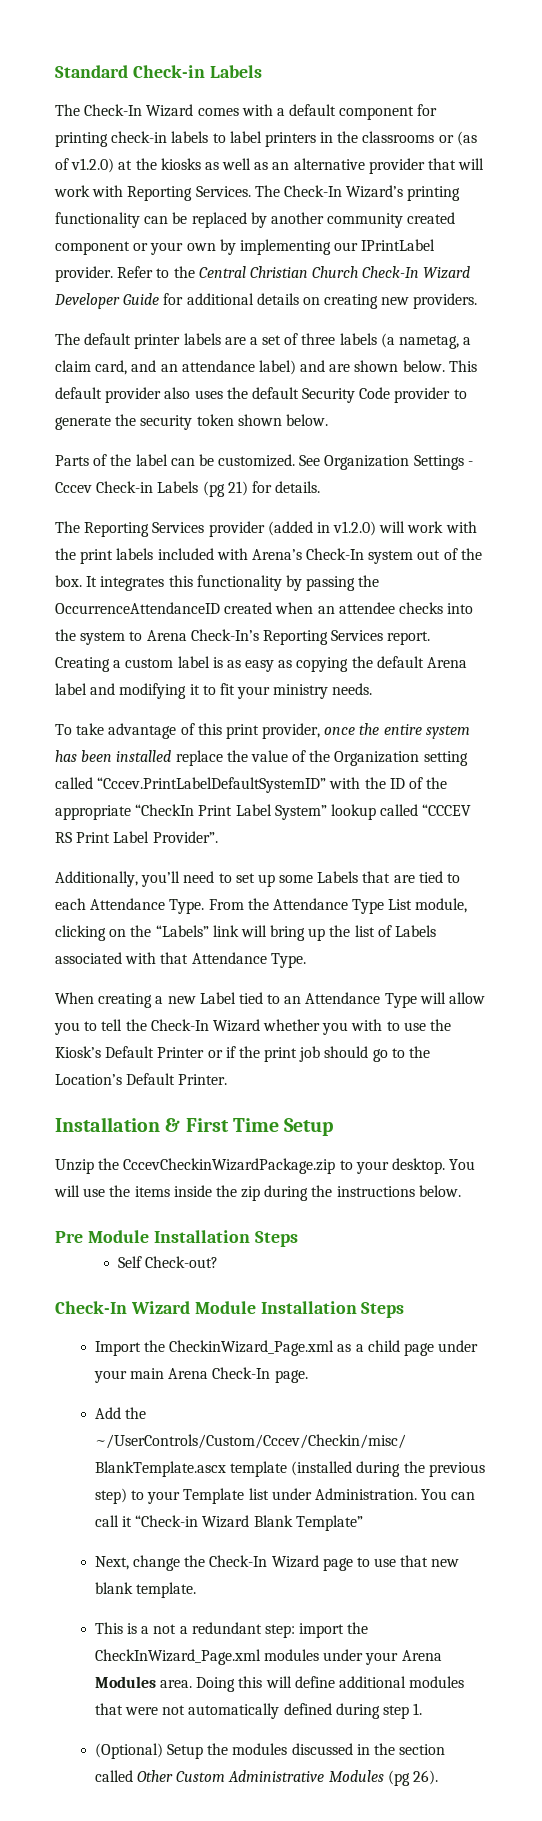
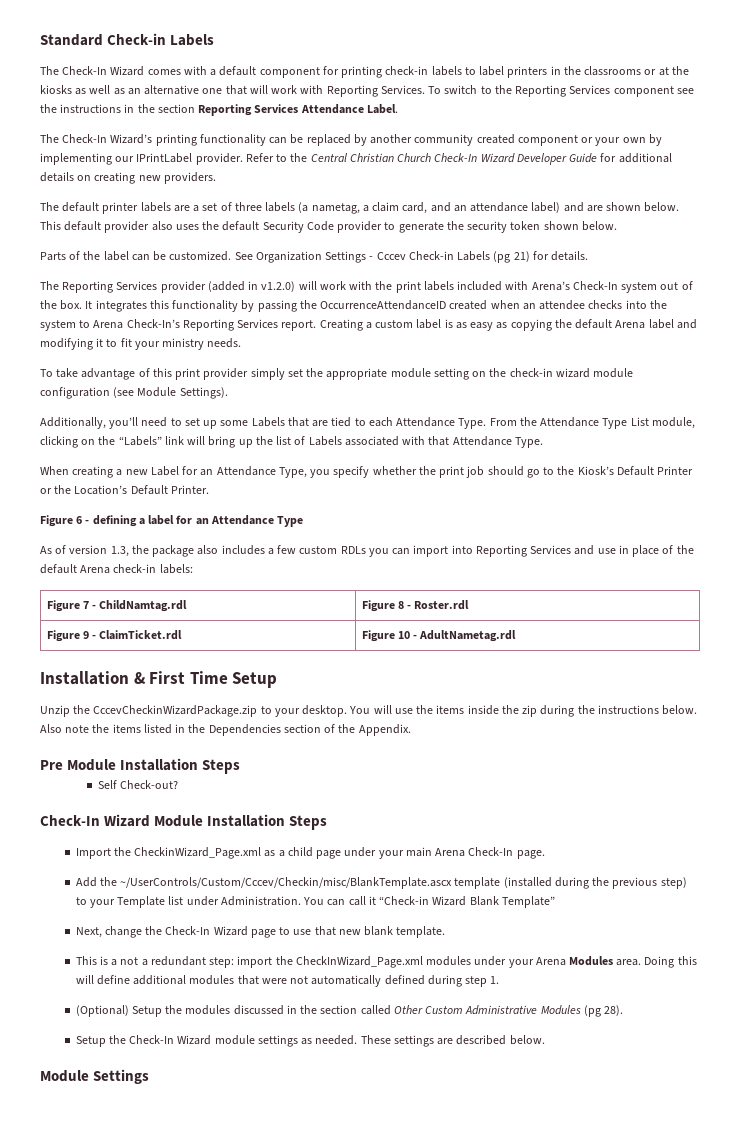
[456,131,477,146] [55,158,115,173] (as of v1.2.0) -> (657, 72) none
[368,158,425,174] provider -> [202,88,223,94] one
(251, 191) none -> [428,85,694,97] [40,104,398,116] To switch to the Reporting Services component see the instructions in the section Reporting Services Attendance Label. //
[262,723,470,739] [55,750,468,766] [55,777,448,793] [55,804,472,820] [55,831,218,843] provider, once the entire system has been installed replace the value of the Organization setting called “Cccev.PrintLabelDefaultSystemID” with the ID of the appropriate “CheckIn Print Label System” lookup called “CCCEV RS Print Label Provider”. -> [203,368,634,380] [40,387,228,399] provider simply set the appropriate module setting on the check-in wizard module configuration (see Module Settings).
[238,992,486,1008] [54,1019,452,1035] [55,1046,236,1058] tied to an Attendance Type will allow you to tell the Check-In Wizard whether you with to use the Kiosk’s Default Printer or if -> [182,466,417,478] for an Attendance Type, you specify whether
[55,1073,228,1085] Location’s Default Printer. -> [577,466,694,476] [40,485,209,495] [40,515,304,527] [40,545,694,557] [40,564,193,574] [46,600,188,612] [361,600,470,612] [46,630,183,642] [361,630,517,642] Kiosk’s Default Printer or the Location’s Default Printer. // Figure 6 - defining a label for an Attendance Type // As of version 1.3, the package also includes a few custom RDLs you can import into Reporting Services and use in place of the default Arena check-in labels: // Figure 7 - ChildNamtag.rdl | Figure 8 - Roster.rdl // Figure 9 - ClaimTicket.rdl | Figure 10 - AdultNametag.rdl
(461, 1191) none -> [40,724,411,736] Also note the items listed in the Dependencies section of the Appendix.
[412,1770,438,1785] 26). -> [603,1005,623,1016] [75,1035,545,1047] [40,1069,150,1084] 28). // Setup the Check-In Wizard module settings as needed. These settings are described below. // Module Settings

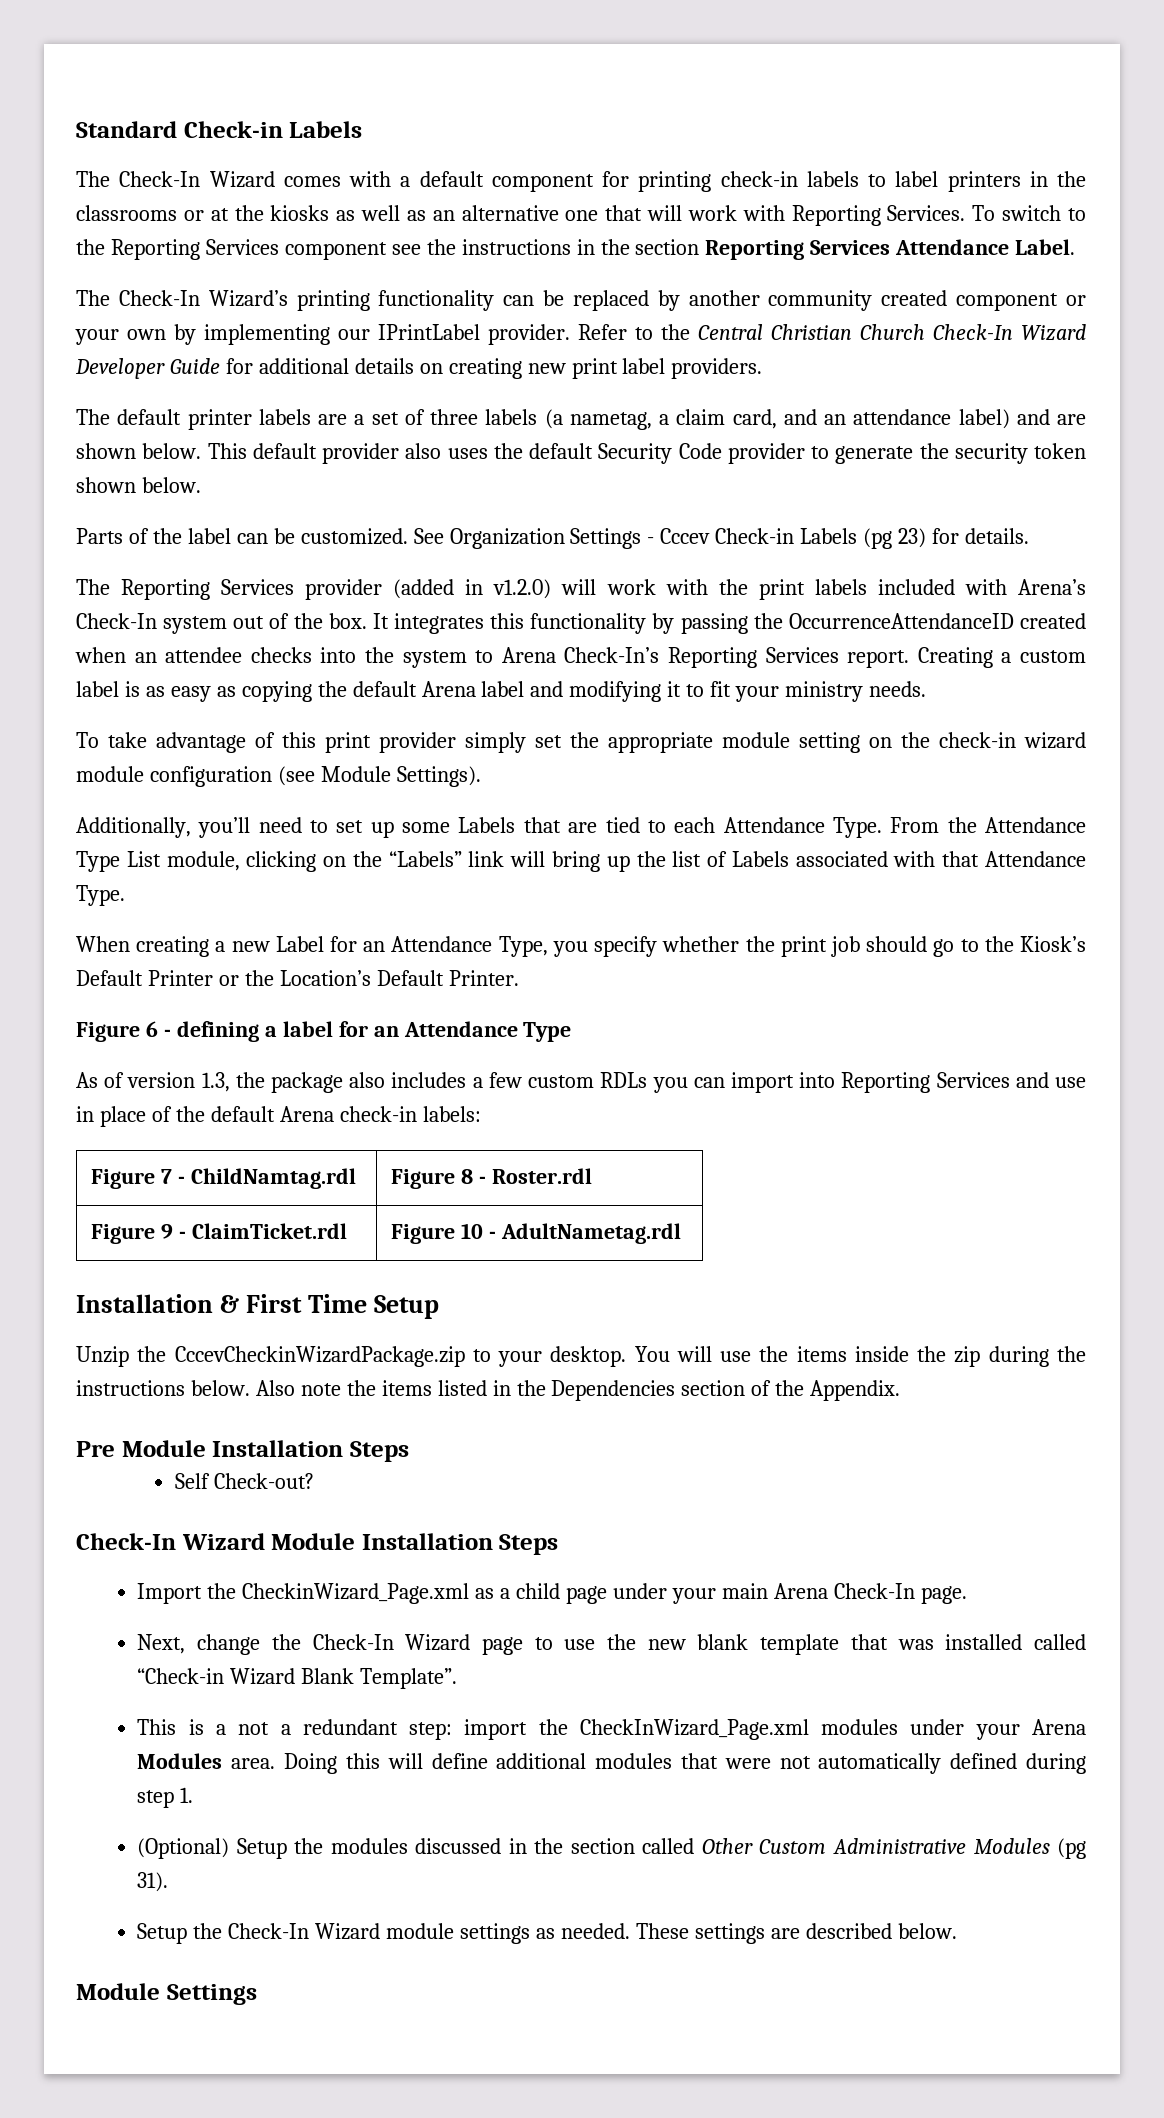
(161, 178) none -> [571,358,666,379] print label
[513,251,530,262] 21) -> [898,528,927,548] 23)
[75,877,687,889] [75,896,555,908] // Add the ~/UserControls/Custom/Cccev/Checkin/misc/BlankTemplate.ascx template (installed during the previous step) to your Template list under Administration. You can call it “Check-in Wizard Blank Template” -> (967, 1595) none
[314,926,336,936] that -> [607,1634,637,1650] the
[396,926,446,938] template. -> [760,1634,1086,1655] [137,1668,458,1689] template that was installed called “Check-in Wizard Blank Template”.
[603,1005,623,1016] 28). -> [137,1872,169,1892] 31).

